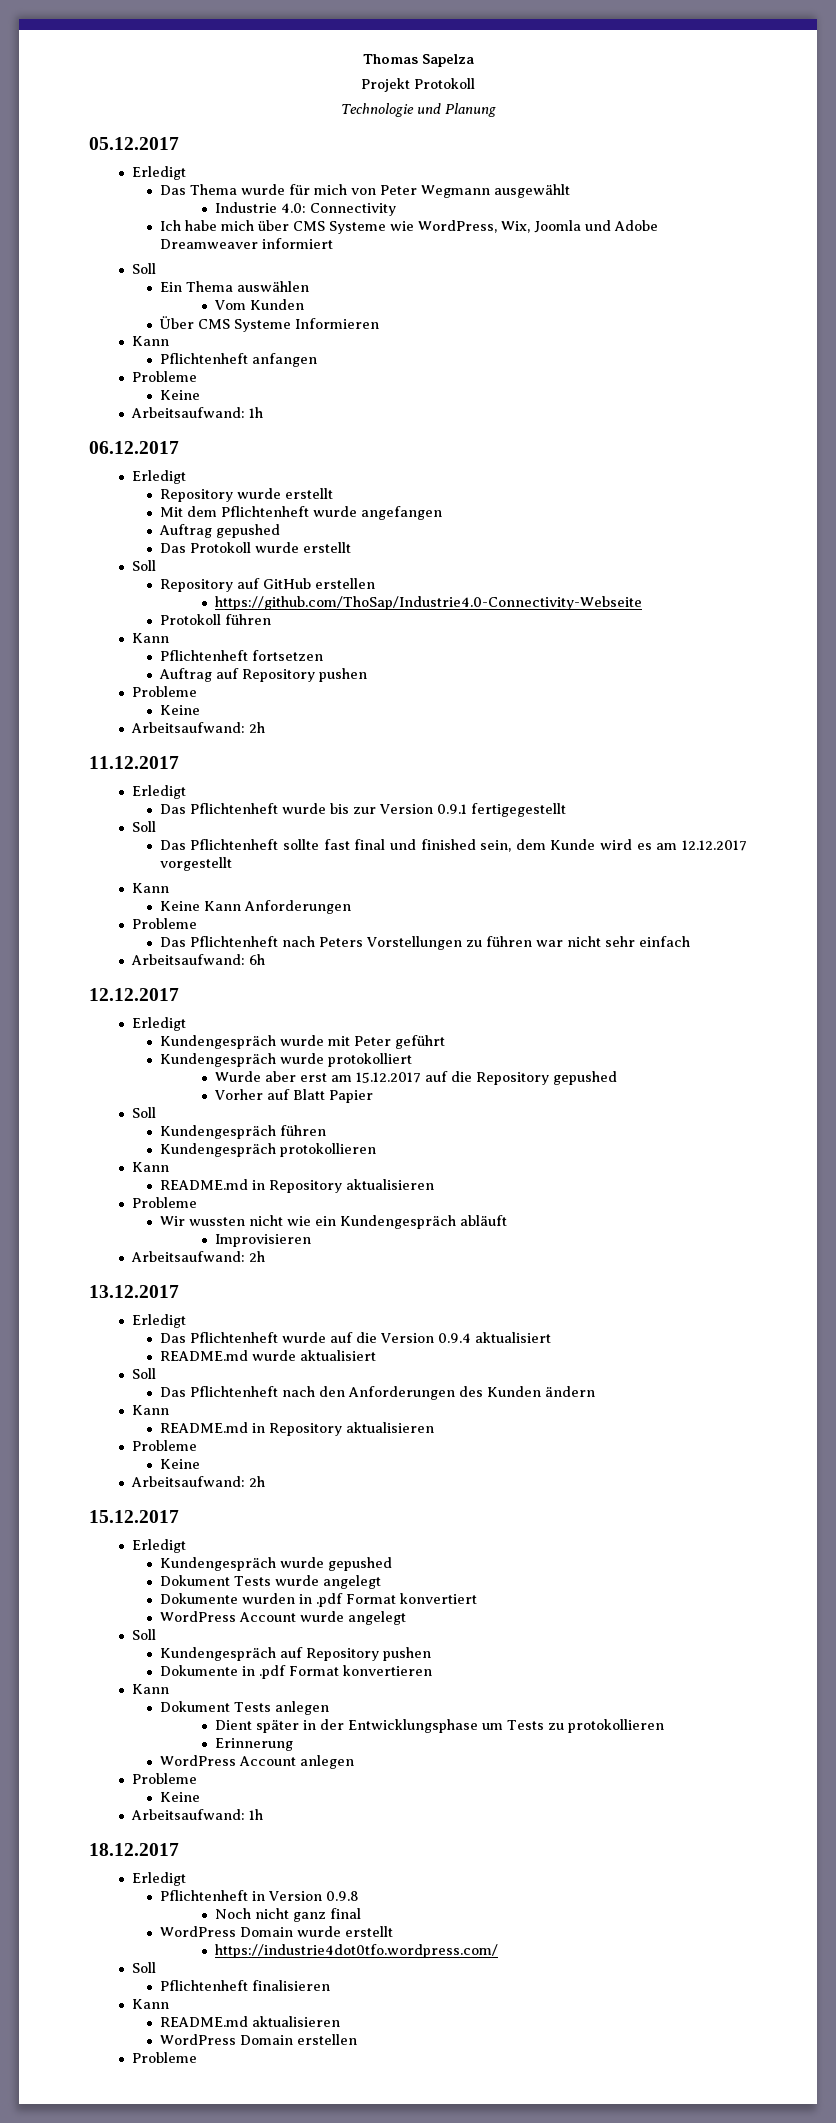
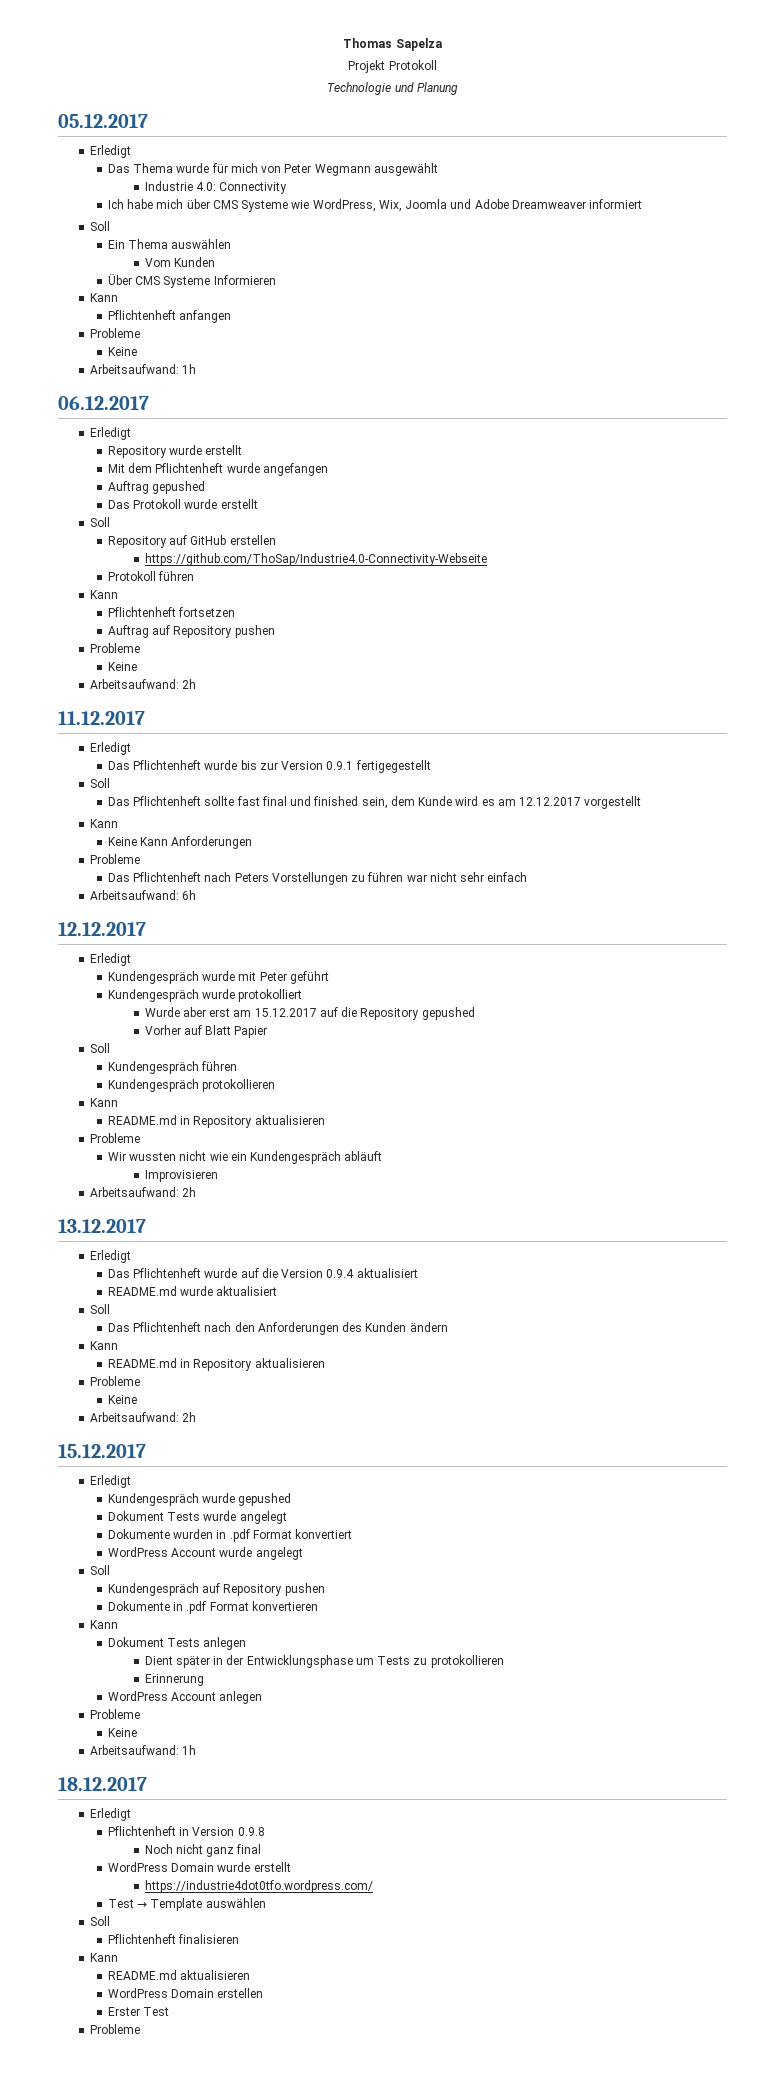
(498, 1951) none -> [107,1898,266,1911] // Test → Template auswählen
(357, 2039) none -> [107,2007,170,2016] // Erster Test

